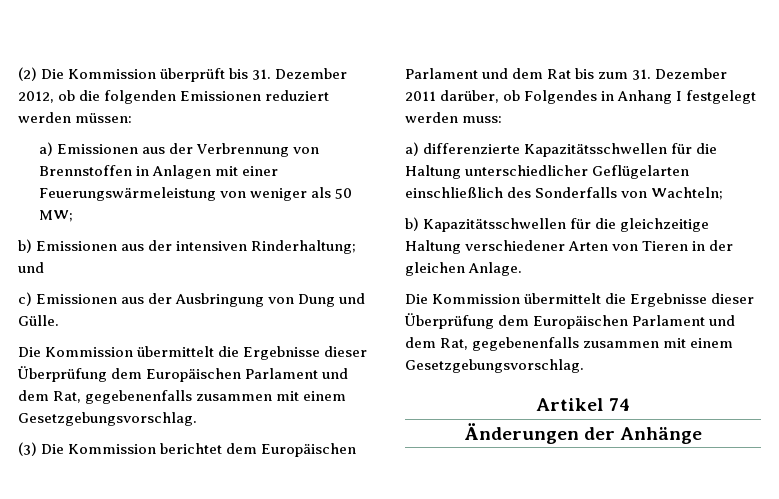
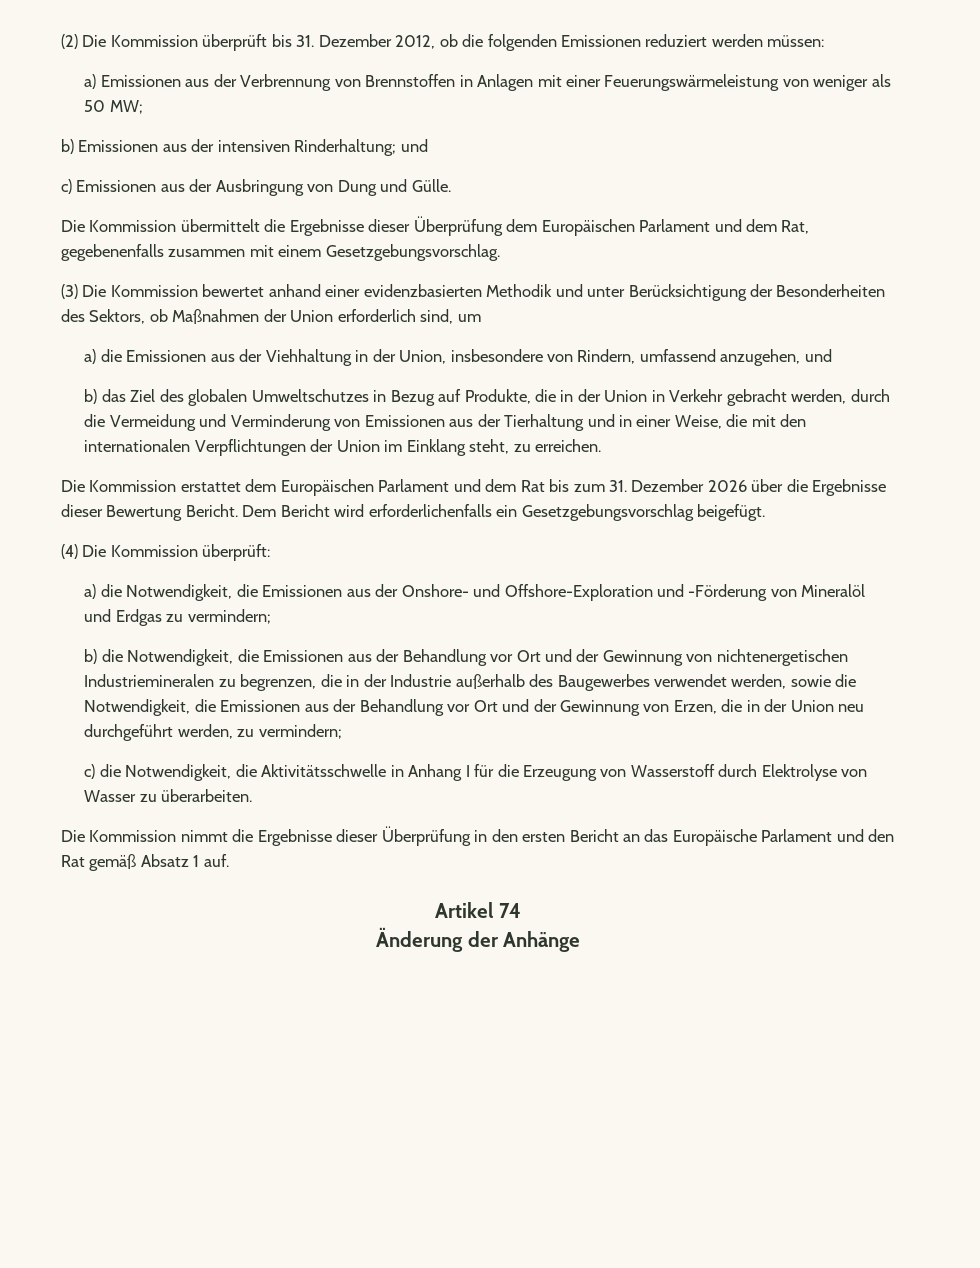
[160,443,223,454] berichtet -> [202,284,886,301] [61,309,481,324] [84,349,832,366] [84,389,890,406] [84,414,807,431] [84,439,602,456] [61,480,241,492] bewertet anhand einer evidenzbasierten Methodik und unter Berücksichtigung der Besonderheiten des Sektors, ob Maßnahmen der Union erforderlich sind, um // a) die Emissionen aus der Viehhaltung in der Union, insbesondere von Rindern, umfassend anzugehen, und // b) das Ziel des globalen Umweltschutzes in Bezug auf Produkte, die in der Union in Verkehr gebracht werden, durch die Vermeidung und Verminderung von Emissionen aus der Tierhaltung und in einer Weise, die mit den internationalen Verpflichtungen der Union im Einklang steht, zu erreichen. // Die Kommission erstattet
[405,90,757,104] [405,112,503,123] [405,142,718,157] [405,165,690,179] [405,187,724,200] [405,217,710,232] [405,240,734,254] [405,262,523,276] [405,293,755,307] [404,313,736,329] [405,337,734,351] [405,359,584,373] 2011 darüber, ob Folgendes in Anhang I festgelegt werden muss: // a) differenzierte Kapazitätsschwellen für die Haltung unterschiedlicher Geflügelarten einschließlich des Sonderfalls von Wachteln; // b) Kapazitätsschwellen für die gleichzeitige Haltung verschiedener Arten von Tieren in der gleichen Anlage. // Die Kommission übermittelt die Ergebnisse dieser Überprüfung dem Europäischen Parlament und dem Rat, gegebenenfalls zusammen mit einem Gesetzgebungsvorschlag. -> [707,479,887,496] [61,504,766,521] [61,544,271,561] [84,584,866,601] [84,609,271,626] [84,649,848,666] [84,674,857,691] [84,699,865,716] [84,724,342,741] [84,764,868,781] [84,789,253,802] [61,826,895,846] [61,854,229,871] 2026 über die Ergebnisse dieser Bewertung Bericht. Dem Bericht wird erforderlichenfalls ein Gesetzgebungsvorschlag beigefügt. // (4) Die Kommission überprüft: // a) die Notwendigkeit, die Emissionen aus der Onshore- und Offshore-Exploration und -Förderung von Mineralöl und Erdgas zu vermindern; // b) die Notwendigkeit, die Emissionen aus der Behandlung vor Ort und der Gewinnung von nichtenergetischen Industriemineralen zu begrenzen, die in der Industrie außerhalb des Baugewerbes verwendet werden, sowie die Notwendigkeit, die Emissionen aus der Behandlung vor Ort und der Gewinnung von Erzen, die in der Union neu durchgeführt werden, zu vermindern; // c) die Notwendigkeit, die Aktivitätsschwelle in Anhang I für die Erzeugung von Wasserstoff durch Elektrolyse von Wasser zu überarbeiten. // Die Kommission nimmt die Ergebnisse dieser Überprüfung in den ersten Bericht an das Europäische Parlament und den Rat gemäß Absatz 1 auf.
[463,423,579,444] Änderungen -> [375,927,463,952] Änderung

